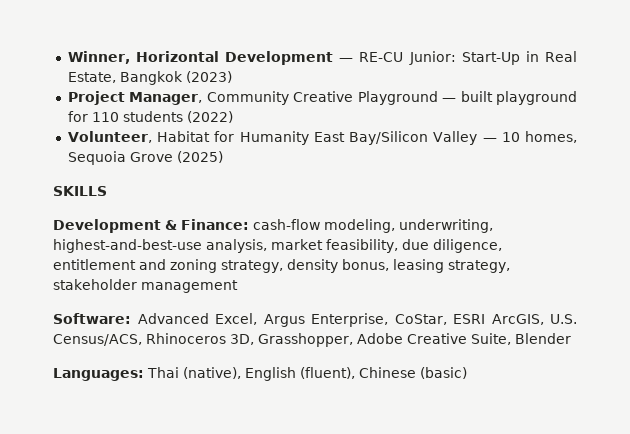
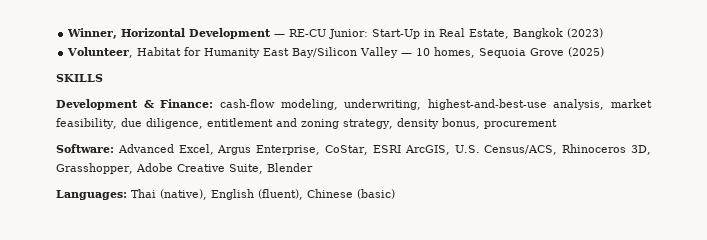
[67,91,577,105] [67,111,233,123] // Project Manager, Community Creative Playground — built playground for 110 students (2022) -> (604, 33) none
[393,259,510,273] [53,279,238,293] leasing strategy, stakeholder management -> [483,119,557,129] procurement

